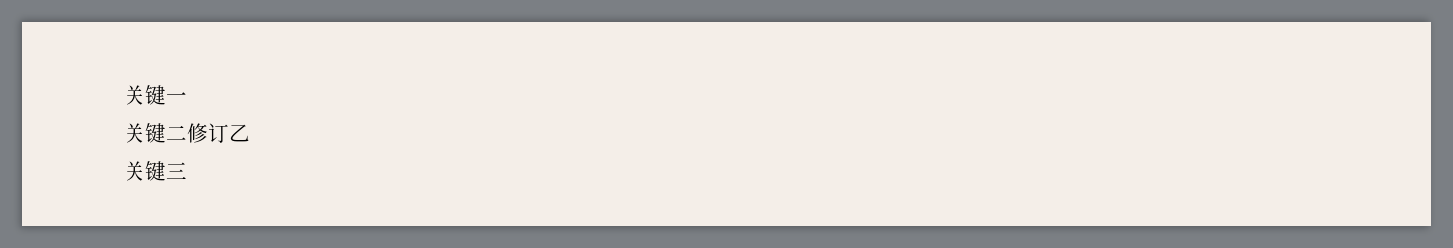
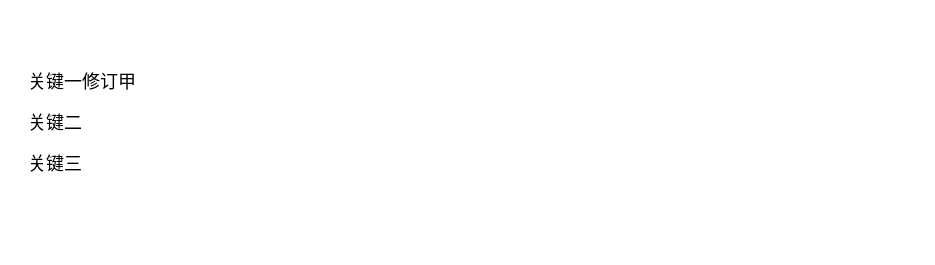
(187, 97) none -> [82,72,136,90] 修订甲
[187,123,250,143] 修订乙 -> (82, 122) none

